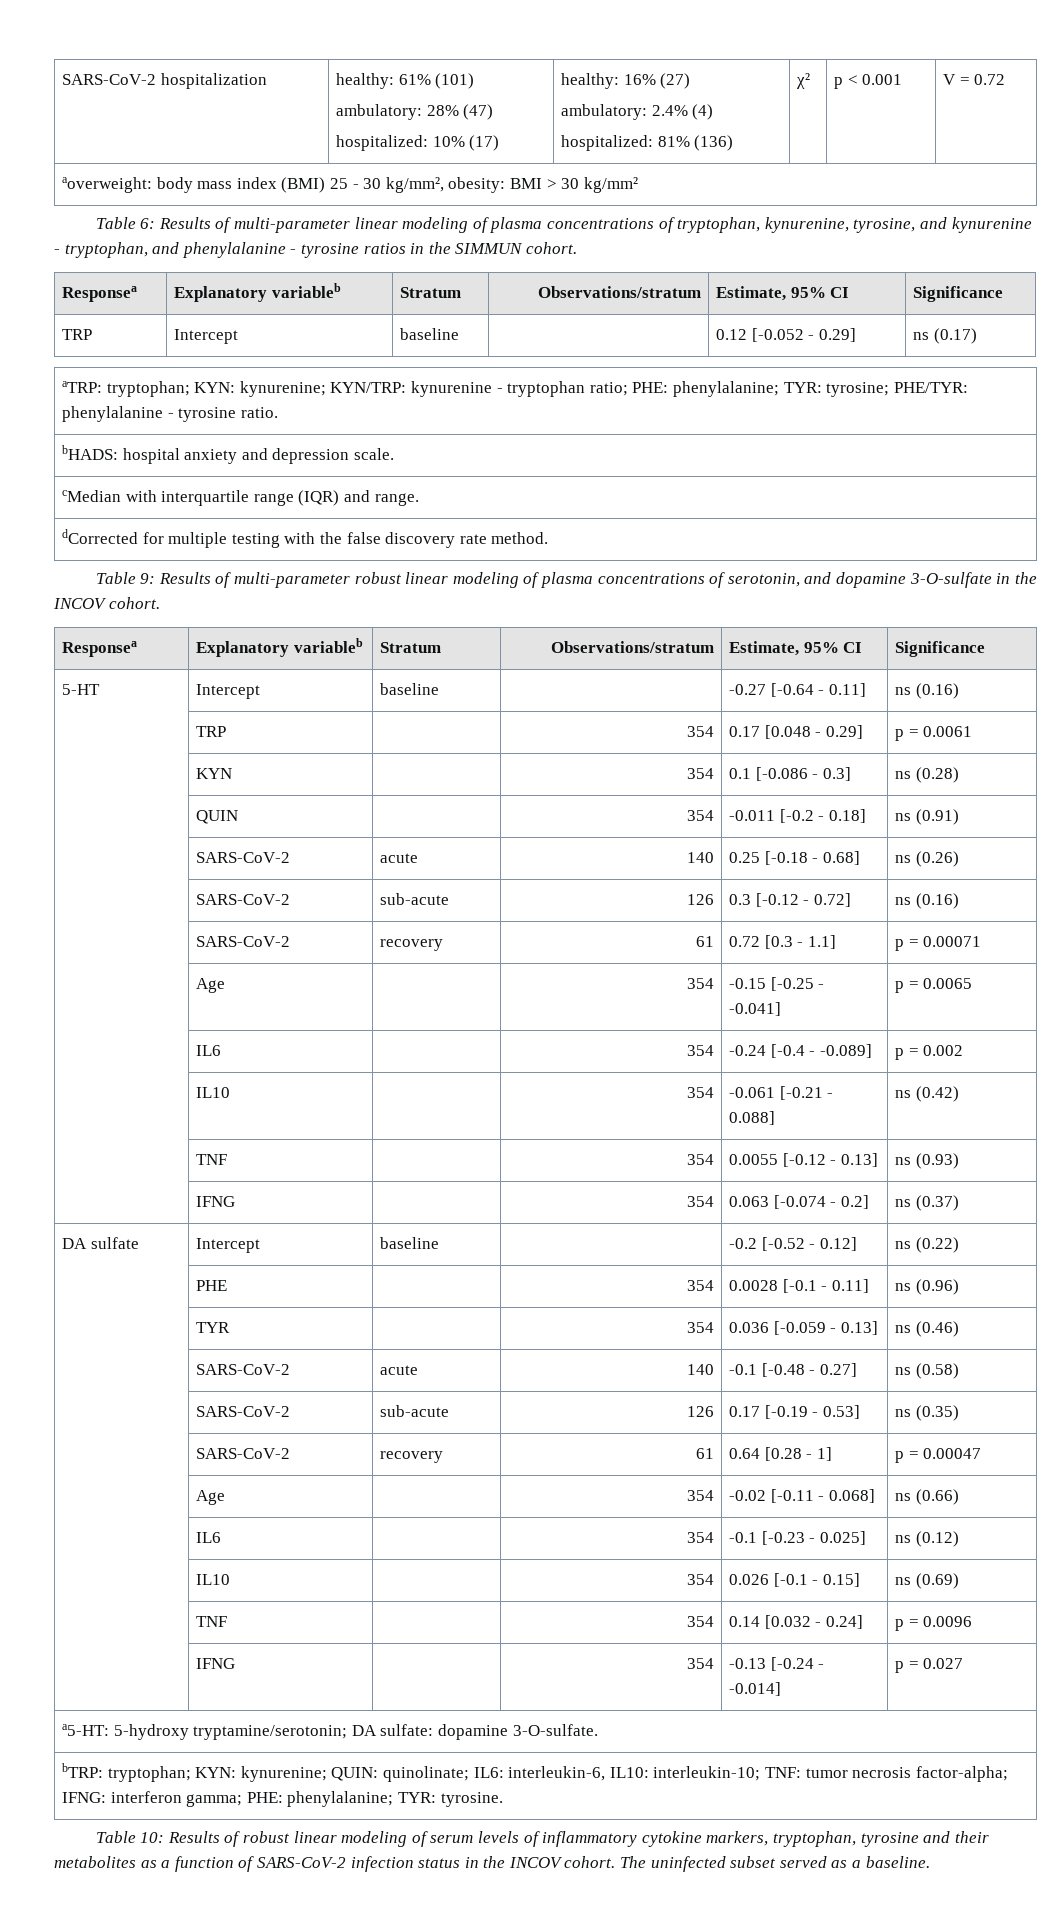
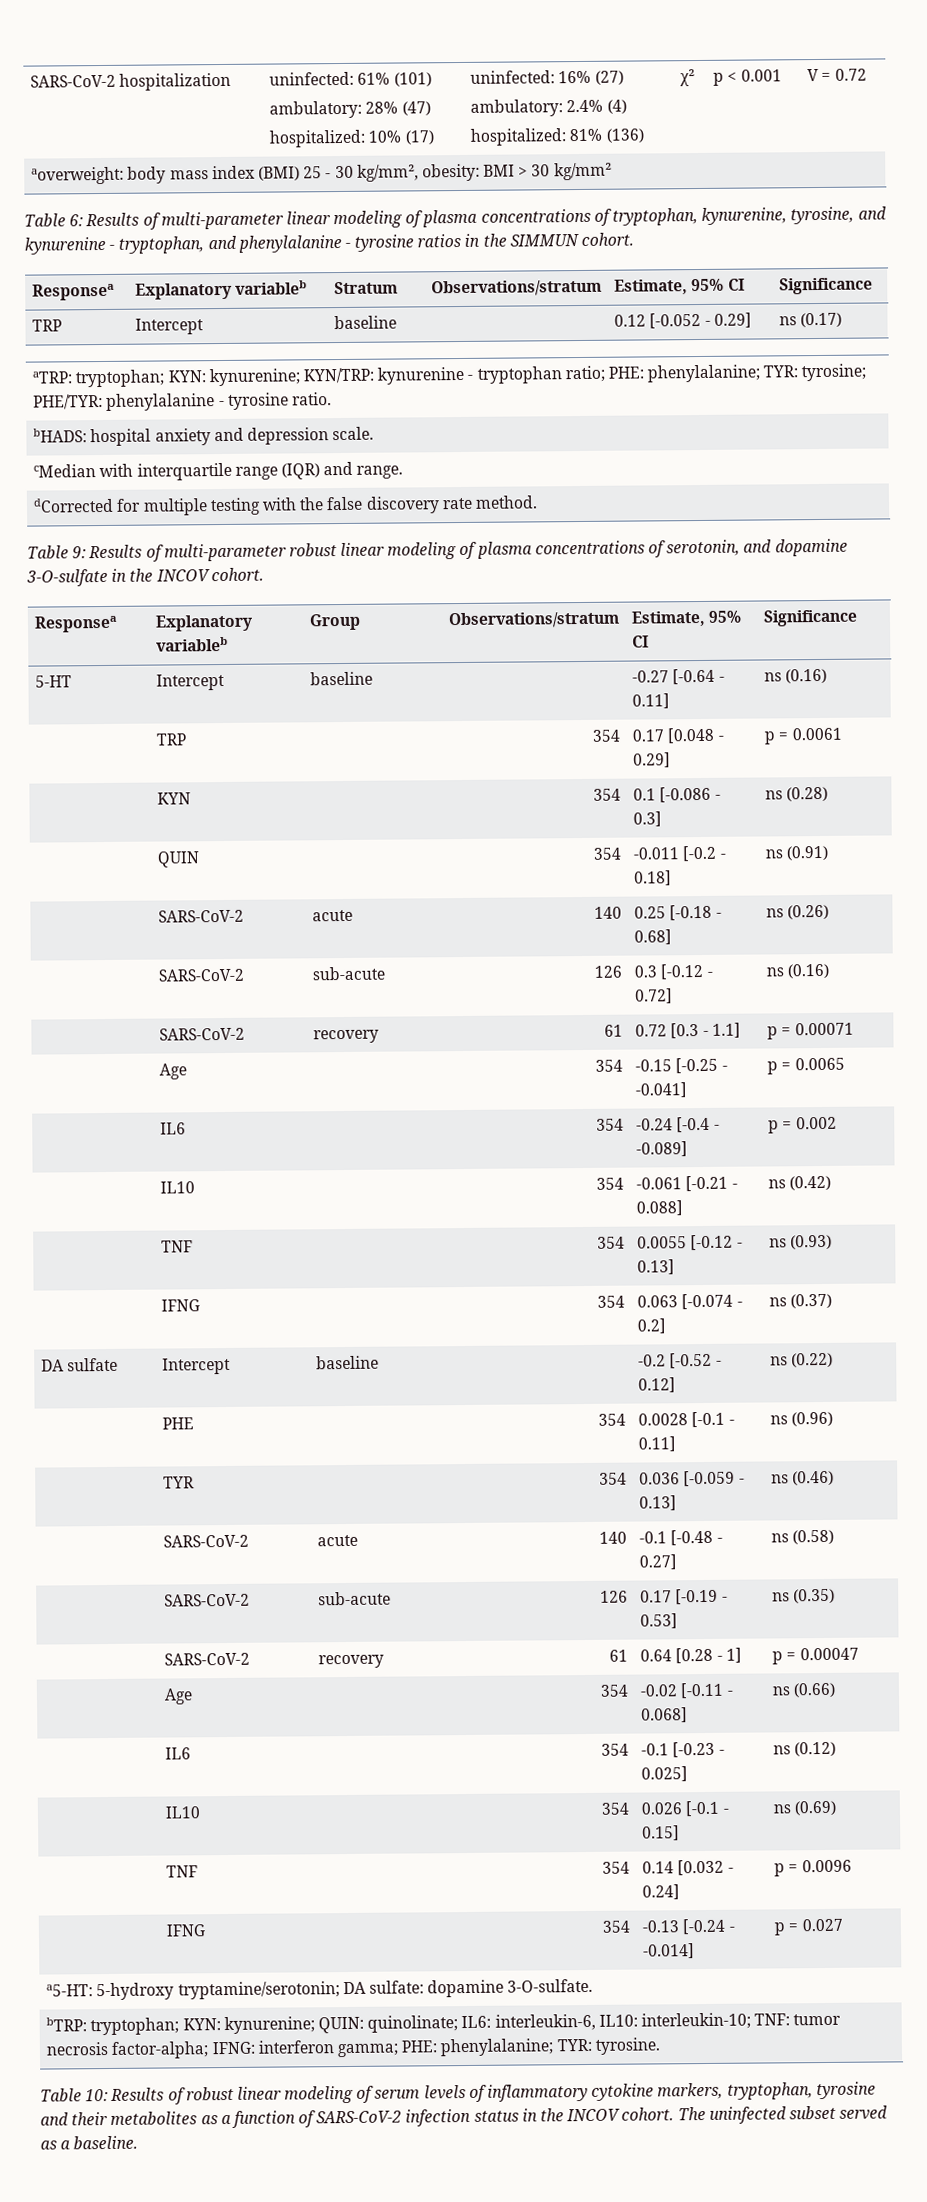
[336,73,395,89] healthy: -> [269,71,355,86] uninfected:
[561,73,620,89] healthy: -> [470,70,556,84] uninfected:
[380,642,442,653] Stratum -> [309,613,362,631] Group

